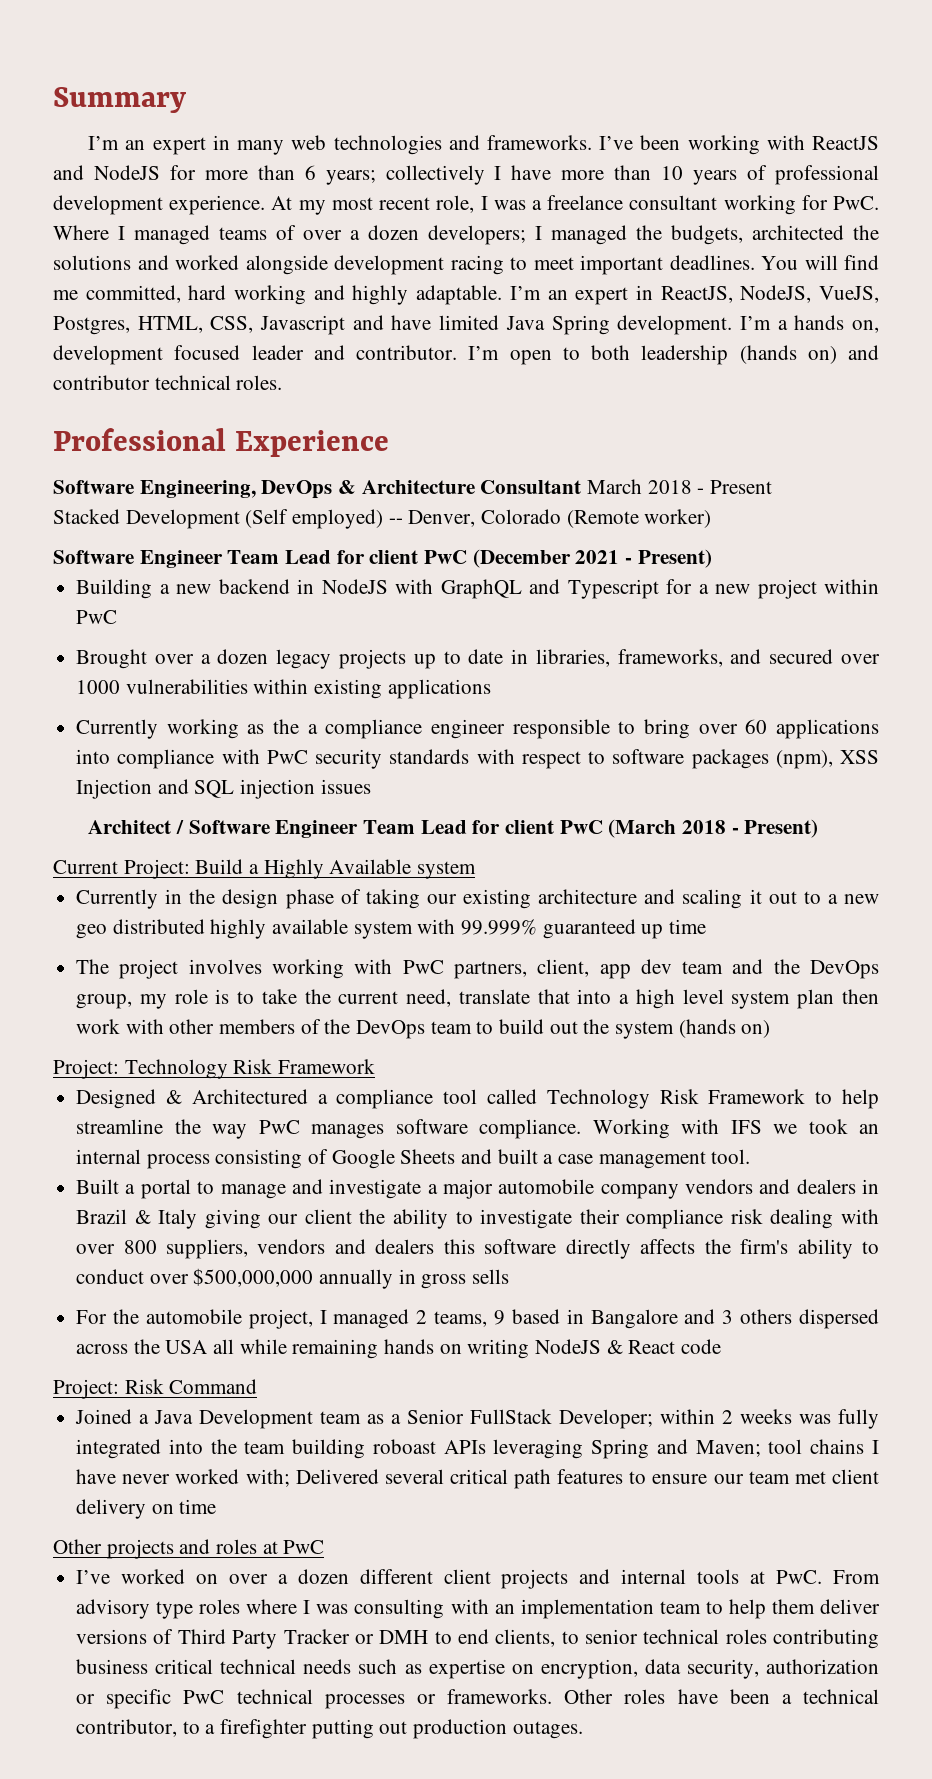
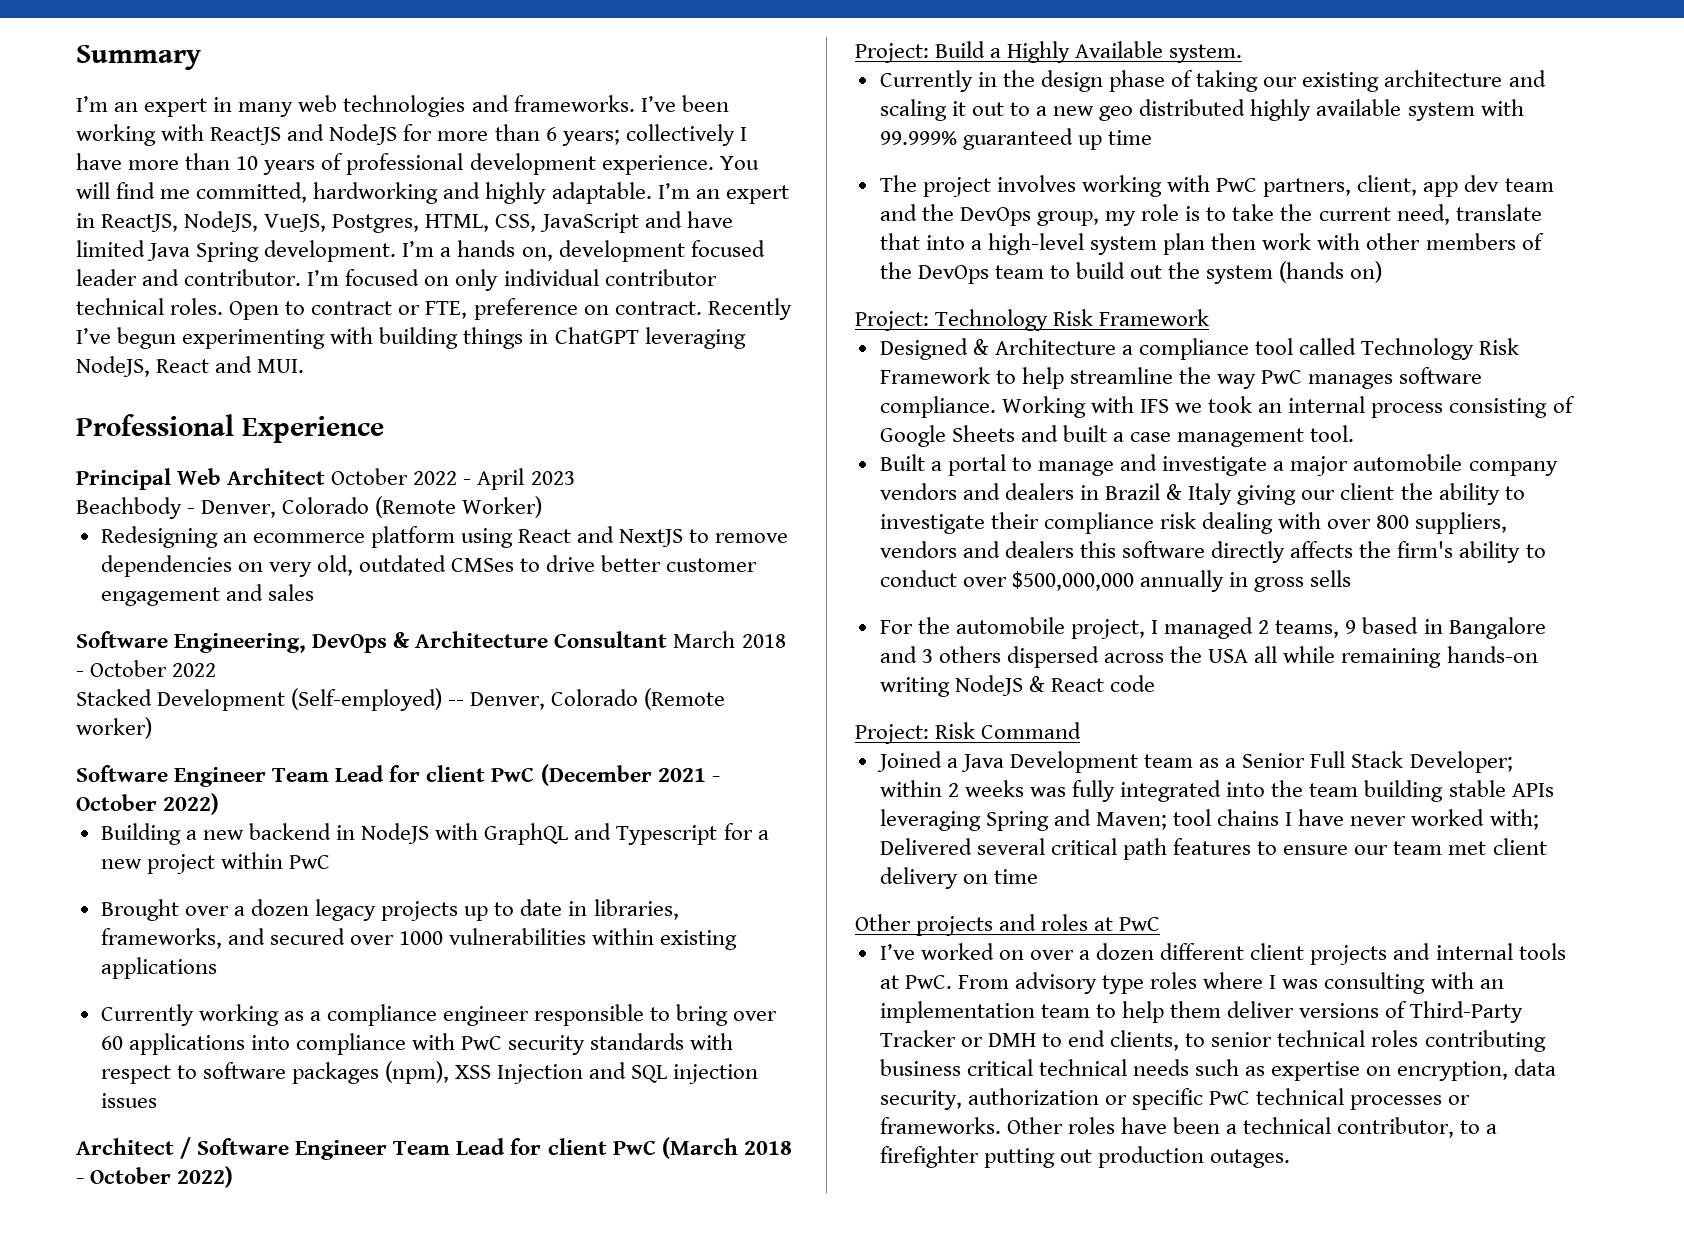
[271,195,879,215] [53,225,879,245] [53,255,755,275] At my most recent role, I was a freelance consultant working for PwC. Where I managed teams of over a dozen developers; I managed the budgets, architected the solutions and worked alongside development racing to meet important deadlines. -> (714, 165) none
[188,285,307,305] hard working -> [313,182,439,204] hardworking
[260,315,346,335] Javascript -> [539,213,639,233] JavaScript
[509,345,879,365] [53,375,283,390] [53,428,390,457] open to both leadership (hands on) and contributor technical roles. // Professional Experience -> [345,269,717,291] [76,298,792,320] [76,327,746,349] [76,356,305,377] [76,414,384,443] [76,468,575,490] [76,496,543,519] [100,526,789,548] [100,555,758,577] [100,584,314,606] focused on only individual contributor technical roles. Open to contract or FTE, preference on contract. Recently I’ve begun experimenting with building things in ChatGPT leveraging NodeJS, React and MUI. // Professional Experience // Principal Web Architect October 2022 - April 2023 // Beachbody - Denver, Colorado (Remote Worker) // Redesigning an ecommerce platform using React and NextJS to remove dependencies on very old, outdated CMSes to drive better customer engagement and sales
[710,480,773,494] Present -> [90,660,217,677] October 2022
[245,509,384,529] (Self employed) -> [291,688,443,711] (Self-employed)
[637,549,712,568] Present) -> [76,793,220,815] October 2022)
[273,719,300,734] the -> (304, 1016) none
[744,819,819,838] [53,860,118,874] Present) // Current -> [90,1166,234,1188] October 2022) //
[417,861,477,879] system -> [1169,44,1243,63] system.
[635,989,724,1009] high level -> [987,233,1084,255] high-level
[191,1089,308,1104] Architectured -> [994,338,1116,355] Architecture
[384,1339,462,1354] hands on -> [1446,646,1538,663] hands-on
[470,1409,553,1424] FullStack -> [1310,751,1404,768] Full Stack
[372,1439,436,1454] roboast -> [1448,780,1506,797] stable
[177,1629,278,1649] Third Party -> [1410,1001,1524,1023] Third-Party

